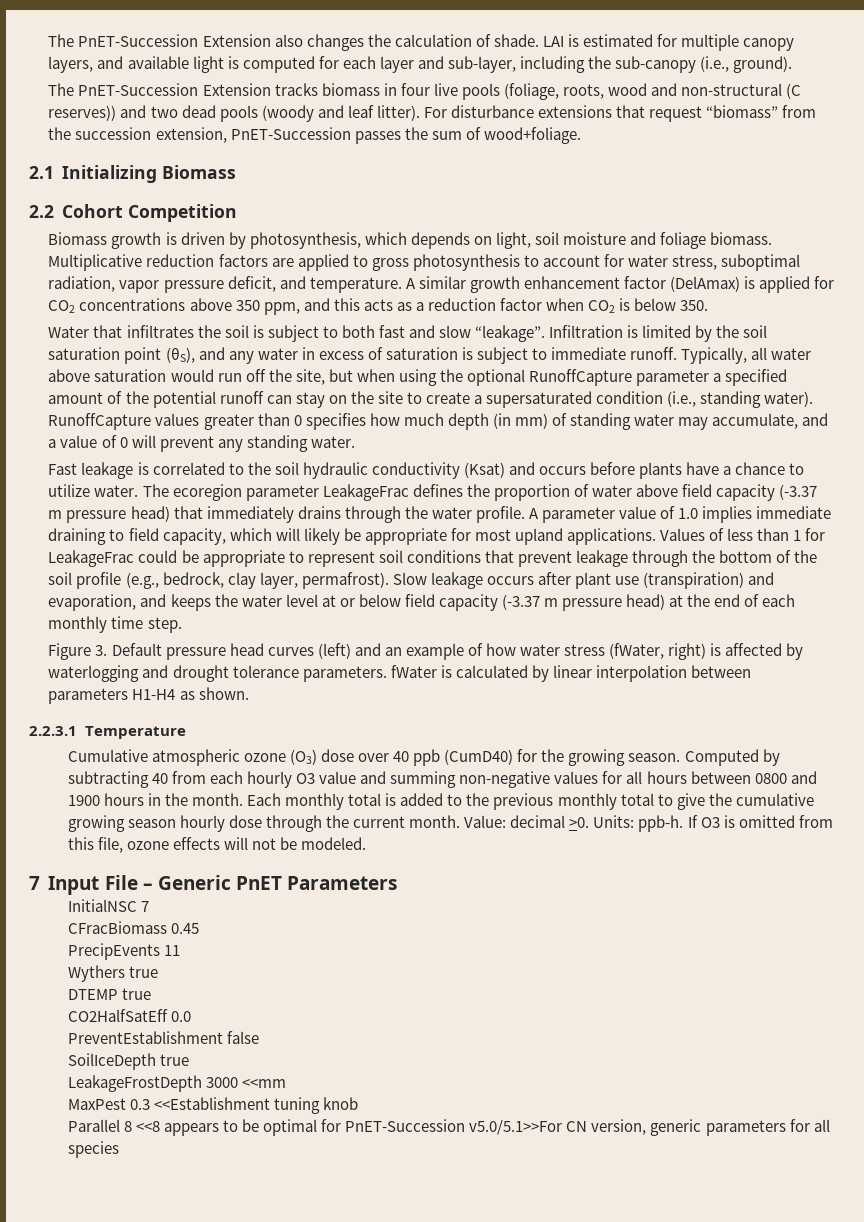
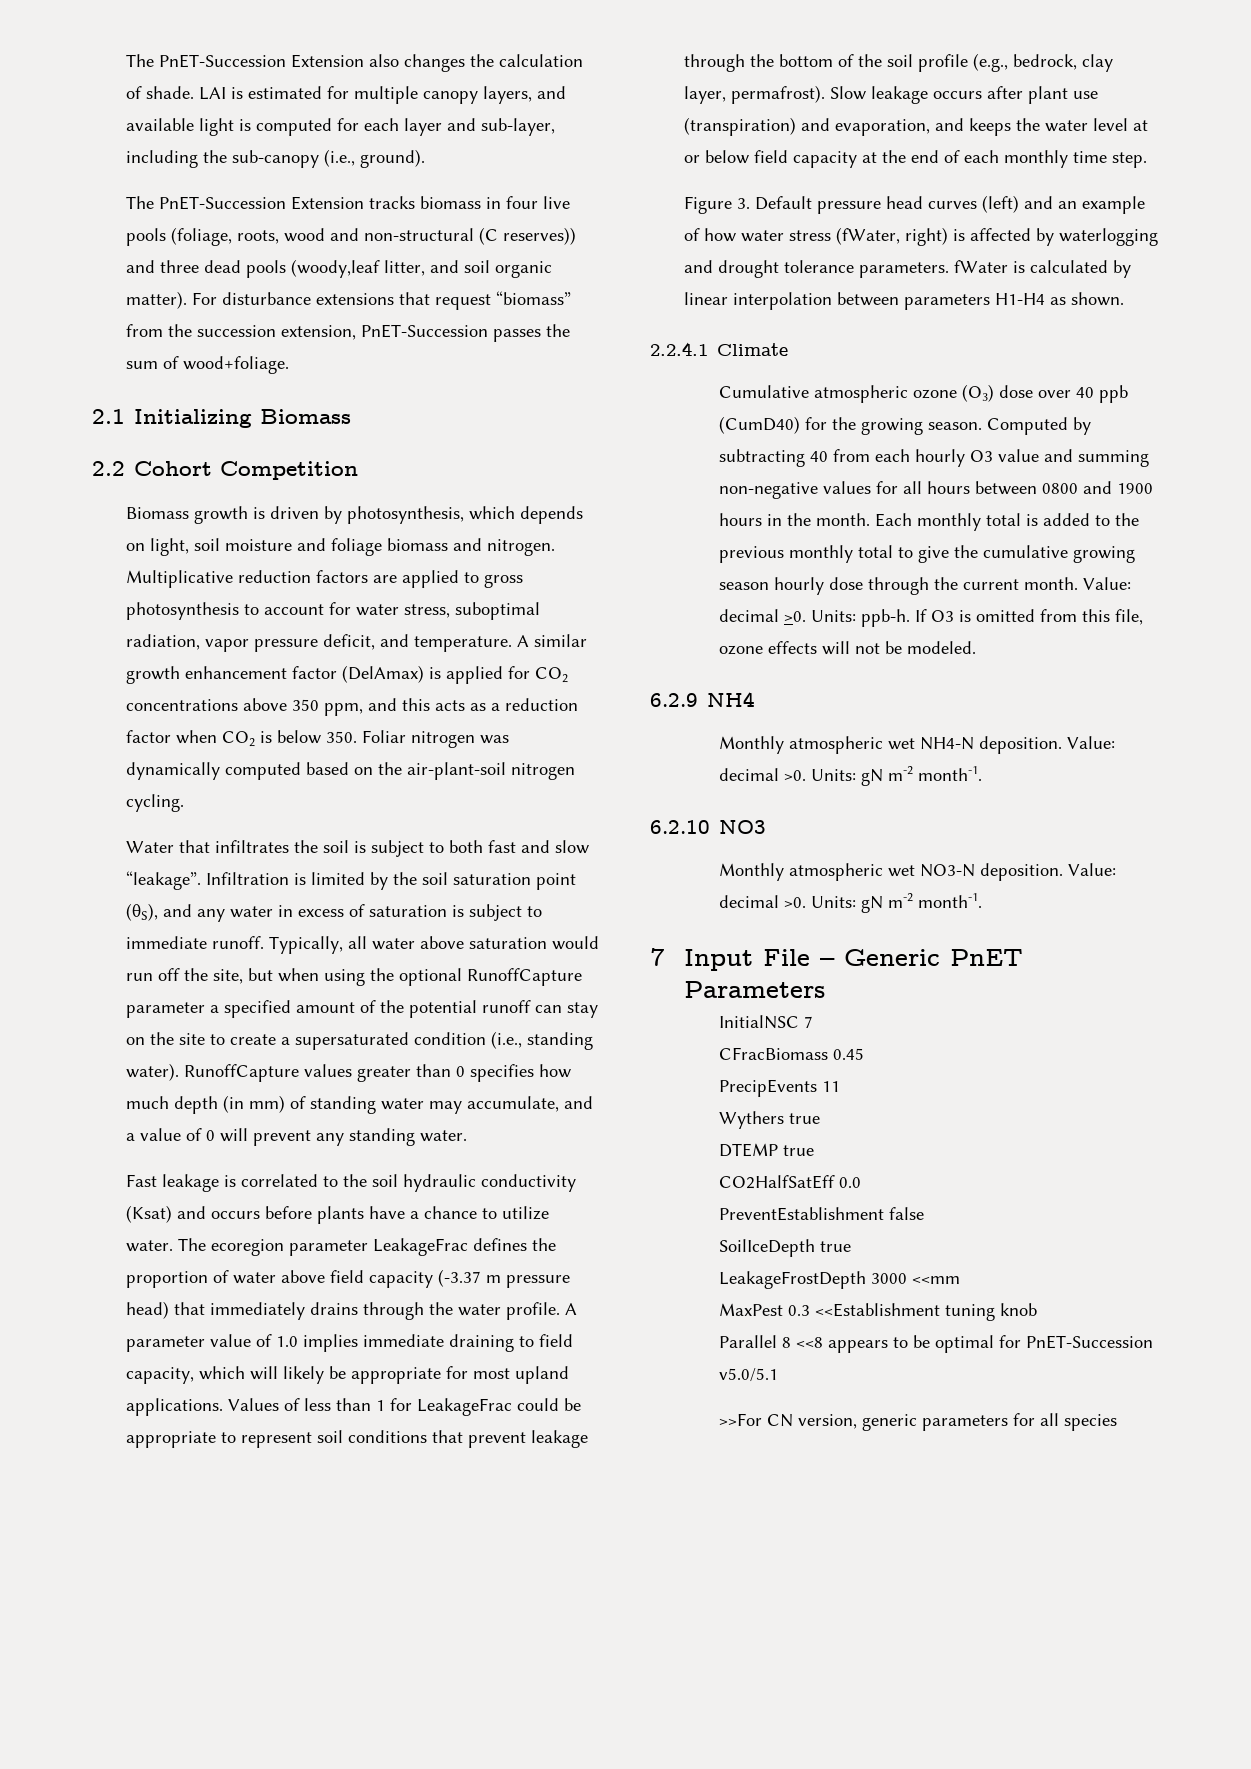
[150,106,178,118] two -> [160,260,200,273] three
[261,105,420,122] (woody and leaf litter). -> [291,259,553,278] [126,291,188,309] (woody,leaf litter, and soil organic matter).
[710,232,773,245] biomass. -> [387,538,556,556] biomass and nitrogen.
(709, 305) none -> [362,730,510,748] [126,762,576,780] [126,794,185,812] Foliar nitrogen was dynamically computed based on the air-plant-soil nitrogen cycling.
[501,594,666,611] (-3.37 m pressure head) -> (858, 159) none
[29,726,186,739] 2.2.3.1 Temperature -> [650,342,789,356] 2.2.4.1 Climate
(367, 843) none -> [650,692,756,707] [718,736,1115,754] [718,766,982,786] [650,820,767,834] [718,863,1116,881] [718,893,982,913] // 6.2.9 NH4 // Monthly atmospheric wet NH4-N deposition. Value: decimal >0. Units: gN m-2 month-1. // 6.2.10 NO3 // Monthly atmospheric wet NO3-N deposition. Value: decimal >0. Units: gN m-2 month-1.
[469,1120,563,1135] v5.0/5.1>>For -> [718,1368,778,1382] [718,1413,762,1426] v5.0/5.1 // >>For

